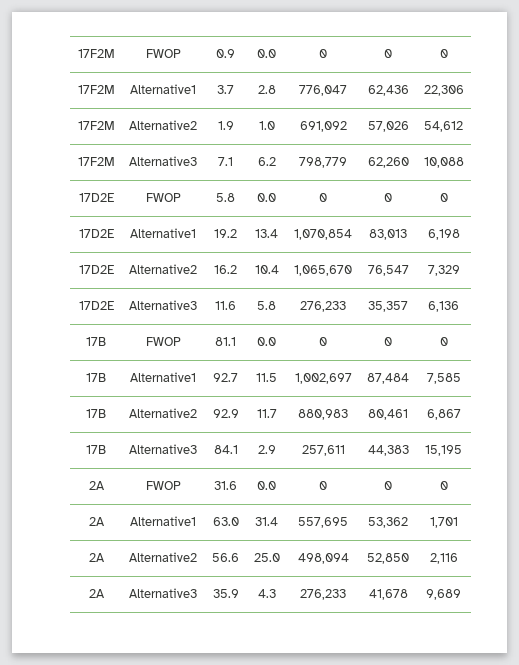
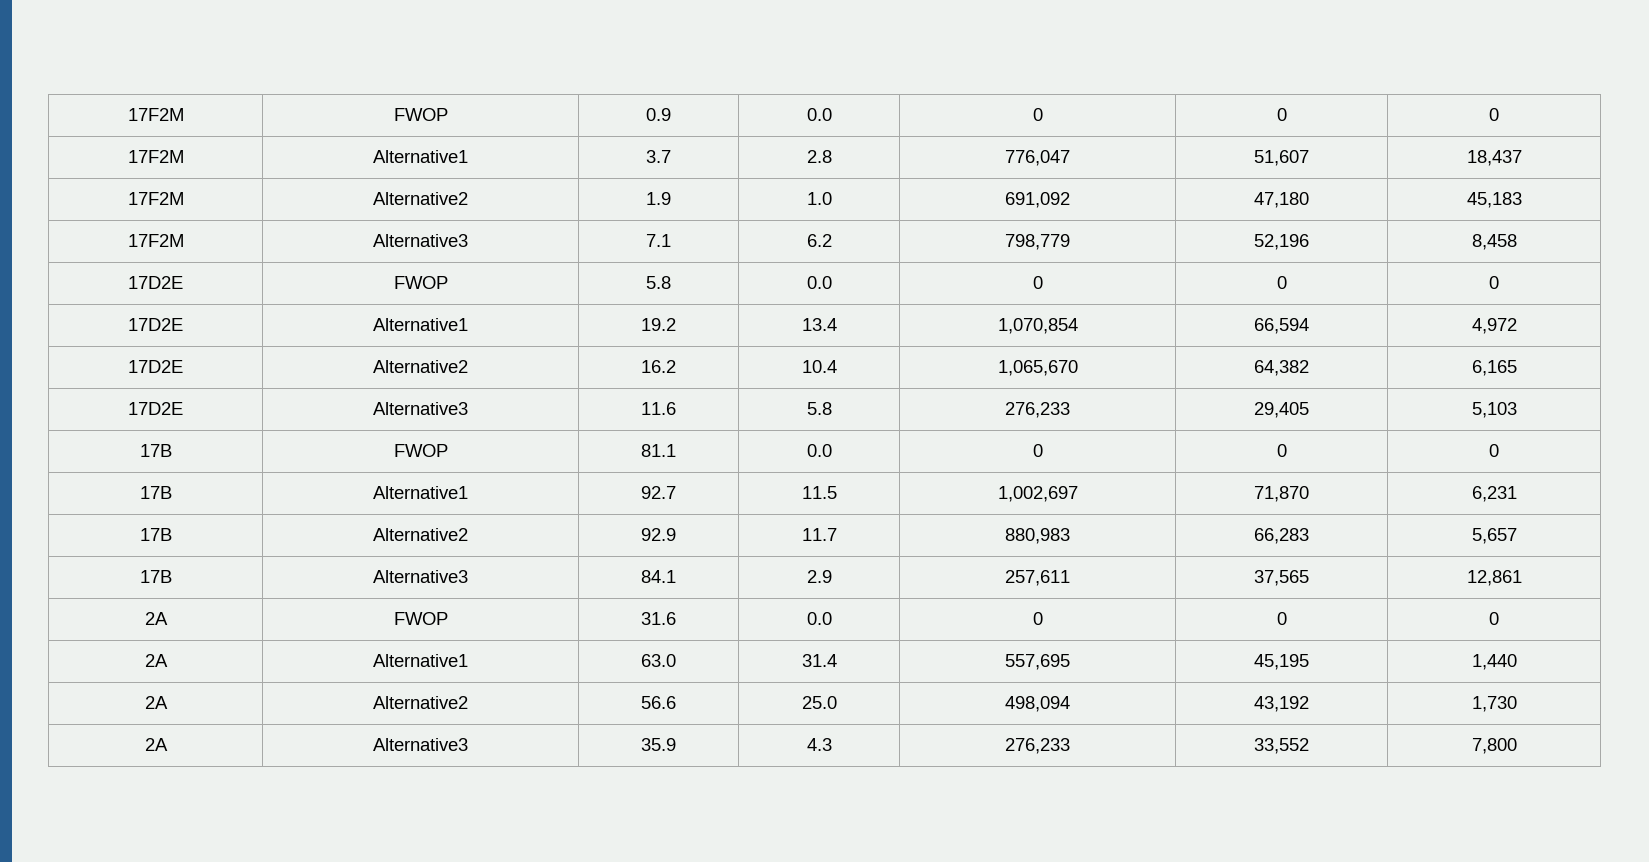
[367,85,409,96] [423,85,464,96] 62,436 | 22,306 -> [1254,150,1309,166] [1466,150,1522,166] 51,607 | 18,437
[367,121,409,132] [424,121,464,132] 57,026 | 54,612 -> [1254,192,1309,208] [1466,192,1522,208] 47,180 | 45,183
[367,157,409,168] [423,157,464,168] 62,260 | 10,088 -> [1254,234,1309,250] [1471,234,1517,250] 52,196 | 8,458
[369,229,408,240] [427,229,460,240] 83,013 | 6,198 -> [1254,318,1309,334] [1471,318,1517,334] 66,594 | 4,972
[367,265,409,276] [427,265,460,276] 76,547 | 7,329 -> [1254,360,1309,376] [1471,360,1517,376] 64,382 | 6,165
[368,301,409,312] [428,301,460,312] 35,357 | 6,136 -> [1254,402,1309,418] [1471,402,1517,418] 29,405 | 5,103
[367,373,410,384] [426,373,461,384] 87,484 | 7,585 -> [1254,486,1309,502] [1471,486,1517,502] 71,870 | 6,231
[368,409,409,420] [426,409,461,420] 80,461 | 6,867 -> [1254,528,1309,544] [1471,528,1517,544] 66,283 | 5,657
[367,445,409,456] [425,445,463,456] 44,383 | 15,195 -> [1254,570,1309,586] [1466,570,1522,586] 37,565 | 12,861
[368,517,409,528] [429,517,458,528] 53,362 | 1,701 -> [1254,654,1309,670] [1471,654,1517,670] 45,195 | 1,440
[367,553,410,564] [429,553,458,564] 52,850 | 2,116 -> [1254,696,1309,712] [1471,696,1517,712] 43,192 | 1,730
[368,589,408,600] [426,589,462,600] 41,678 | 9,689 -> [1254,738,1309,754] [1471,738,1517,754] 33,552 | 7,800

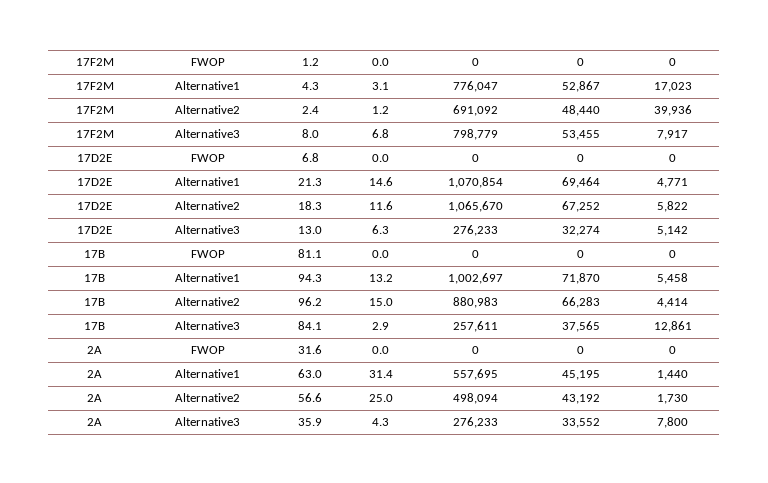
[646,108,671,121] 0.9 -> [301,58,319,66] 1.2
[646,150,671,163] [806,150,832,163] 3.7 | 2.8 -> [301,82,319,90] [372,82,389,90] 4.3 | 3.1
[1254,150,1309,166] [1466,150,1522,166] 51,607 | 18,437 -> [561,81,600,92] [653,82,692,92] 52,867 | 17,023
[646,192,671,205] [806,192,832,205] 1.9 | 1.0 -> [301,106,319,114] [372,106,389,114] 2.4 | 1.2
[1254,192,1309,208] [1466,192,1522,208] 47,180 | 45,183 -> [561,105,600,116] [653,105,692,116] 48,440 | 39,936
[646,234,671,247] [806,234,832,247] 7.1 | 6.2 -> [301,129,319,138] [372,129,389,138] 8.0 | 6.8
[1254,234,1309,250] [1471,234,1517,250] 52,196 | 8,458 -> [561,130,600,140] [657,130,688,140] 53,455 | 7,917
[646,276,671,289] 5.8 -> [301,153,319,162] 6.8
[641,318,676,331] [801,318,837,331] 19.2 | 13.4 -> [298,178,322,186] [368,177,393,186] 21.3 | 14.6
[1254,318,1309,334] [1471,318,1517,334] 66,594 | 4,972 -> [561,177,600,188] [657,178,688,188] 69,464 | 4,771
[641,360,676,373] [801,360,837,373] 16.2 | 10.4 -> [298,201,322,210] [368,201,393,210] 18.3 | 11.6
[1254,360,1309,376] [1471,360,1517,376] 64,382 | 6,165 -> [561,201,600,212] [657,201,688,212] 67,252 | 5,822
[641,402,676,415] [806,402,832,415] [1005,402,1070,418] [1254,402,1309,418] [1471,402,1517,418] 11.6 | 5.8 | 276,233 | 29,405 | 5,103 -> [298,226,322,234] [372,225,389,234] [452,225,498,236] [561,226,600,236] [657,226,688,236] 13.0 | 6.3 | 276,233 | 32,274 | 5,142
[641,486,676,499] [801,486,837,499] 92.7 | 11.5 -> [298,274,322,282] [368,274,393,282] 94.3 | 13.2
[1471,486,1517,502] 6,231 -> [657,273,688,284] 5,458
[641,528,676,541] [801,528,837,541] 92.9 | 11.7 -> [298,297,322,306] [368,298,393,306] 96.2 | 15.0
[1471,528,1517,544] 5,657 -> [657,298,688,308] 4,414

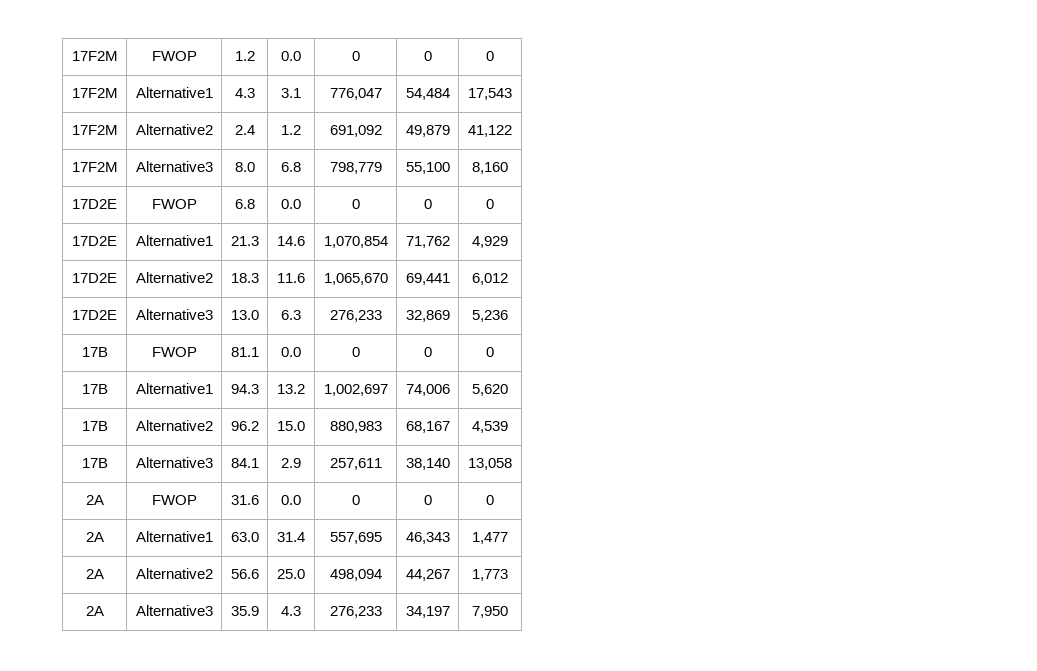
[561,81,600,92] [653,82,692,92] 52,867 | 17,023 -> [405,88,450,100] [468,88,512,100] 54,484 | 17,543
[561,105,600,116] [653,105,692,116] 48,440 | 39,936 -> [405,125,450,137] [468,125,512,137] 49,879 | 41,122
[561,130,600,140] [657,130,688,140] 53,455 | 7,917 -> [405,162,450,174] [472,162,508,174] 55,100 | 8,160
[561,177,600,188] [657,178,688,188] 69,464 | 4,771 -> [405,236,450,248] [472,236,508,248] 71,762 | 4,929
[561,201,600,212] [657,201,688,212] 67,252 | 5,822 -> [405,273,450,285] [472,273,508,285] 69,441 | 6,012
[561,226,600,236] [657,226,688,236] 32,274 | 5,142 -> [405,310,450,322] [472,310,508,322] 32,869 | 5,236
[561,273,600,284] [657,273,688,284] 71,870 | 5,458 -> [405,384,450,396] [472,384,508,396] 74,006 | 5,620
[561,297,600,308] [657,298,688,308] 66,283 | 4,414 -> [405,421,450,433] [472,421,508,433] 68,167 | 4,539
[561,321,600,332] [653,321,692,332] 37,565 | 12,861 -> [405,458,450,470] [468,458,512,470] 38,140 | 13,058
[561,370,600,380] [657,370,688,380] 45,195 | 1,440 -> [405,532,450,544] [472,532,508,544] 46,343 | 1,477
[561,394,600,404] [657,394,688,404] 43,192 | 1,730 -> [405,569,450,581] [472,569,508,581] 44,267 | 1,773
[561,418,600,428] [657,417,688,428] 33,552 | 7,800 -> [405,606,450,618] [472,606,508,618] 34,197 | 7,950

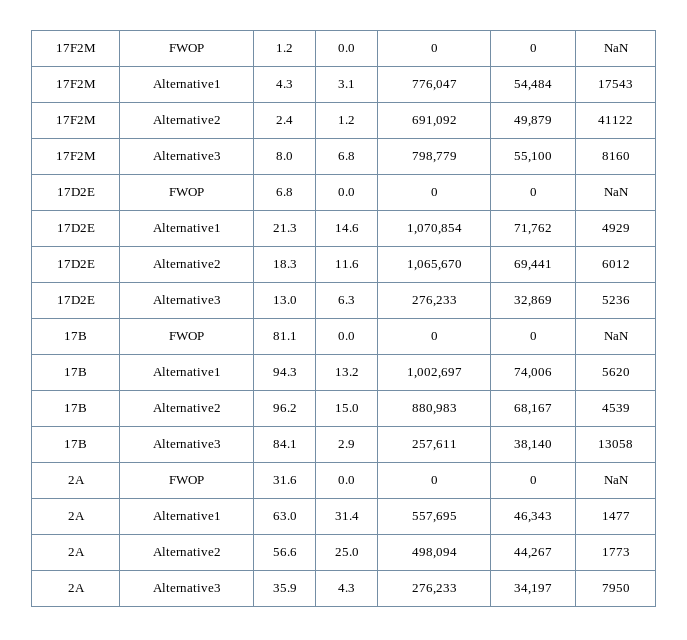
[486,51,494,61] 0 -> [603,44,629,52] NaN
[468,88,512,100] 17,543 -> [598,80,633,88] 17543
[468,125,512,137] 41,122 -> [598,116,633,124] 41122
[472,162,508,174] 8,160 -> [601,152,630,160] 8160
[486,199,494,209] 0 -> [603,188,629,196] NaN
[472,236,508,248] 4,929 -> [601,224,630,232] 4929
[472,273,508,285] 6,012 -> [601,260,630,268] 6012
[472,310,508,322] 5,236 -> [601,296,630,304] 5236
[486,347,494,357] 0 -> [603,332,629,340] NaN
[472,384,508,396] 5,620 -> [601,368,630,376] 5620
[472,421,508,433] 4,539 -> [601,404,630,412] 4539
[468,458,512,470] 13,058 -> [598,440,633,448] 13058
[486,495,494,505] 0 -> [603,476,629,484] NaN
[472,532,508,544] 1,477 -> [601,512,630,520] 1477
[472,569,508,581] 1,773 -> [601,548,630,556] 1773
[472,606,508,618] 7,950 -> [601,584,630,592] 7950

